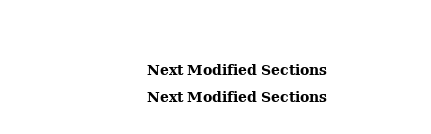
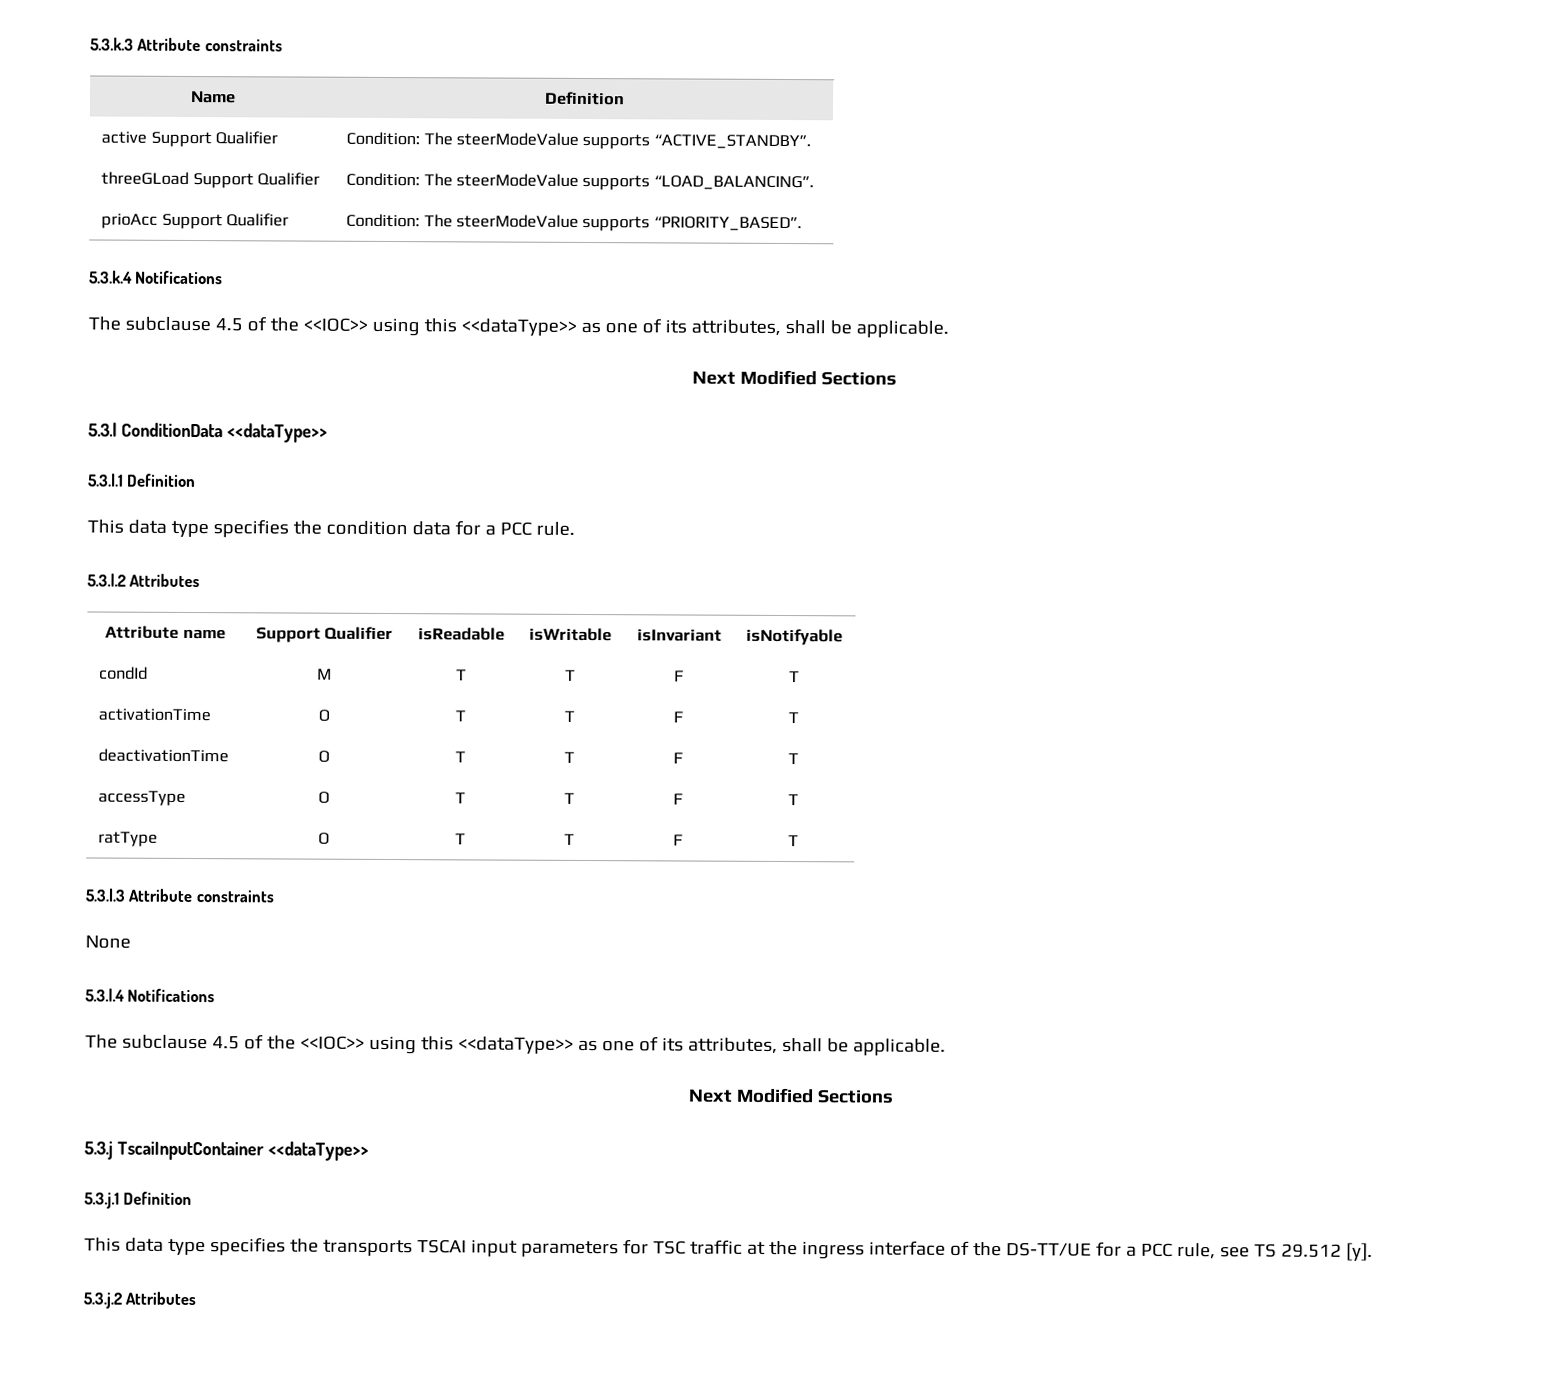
[146,64,327,75] [146,91,327,102] Next Modified Sections // Next Modified Sections -> [90,37,283,52] [190,90,236,104] [544,91,625,106] [101,131,279,148] [346,131,811,150] [101,171,321,189] [346,172,814,191] [101,213,290,230] [346,213,802,232] [89,270,224,285] [88,316,949,338] [691,369,897,386] [88,422,328,443] [88,473,197,488] [87,519,575,538] [87,573,201,588] [105,625,226,640] [255,626,394,643] [418,627,505,641] [529,627,612,642] [636,629,722,642] [746,628,843,646] [99,666,149,680] [317,668,332,680] [456,669,467,681] [565,669,576,681] [674,670,684,682] [789,671,800,683] [98,708,212,722] [317,709,330,722] [455,710,466,722] [564,710,575,722] [673,711,683,723] [788,712,799,724] [98,748,230,763] [317,750,330,763] [455,751,466,763] [564,751,575,763] [673,752,683,764] [788,753,799,765] [98,790,187,806] [317,791,330,804] [455,792,466,804] [564,792,575,804] [673,793,683,805] [788,794,799,806] [98,831,159,847] [317,832,330,845] [455,833,466,845] [564,833,575,845] [673,834,683,846] [788,835,799,847] [85,888,275,903] [85,935,131,949] [85,988,216,1003] [85,1034,946,1056] [687,1087,894,1104] [84,1140,369,1161] [84,1191,193,1209] [84,1237,1373,1261] [83,1291,197,1309] 5.3.k.3 Attribute constraints // Name | Definition // active Support Qualifier | Condition: The steerModeValue supports “ACTIVE_STANDBY”. // threeGLoad Support Qualifier | Condition: The steerModeValue supports “LOAD_BALANCING”. // prioAcc Support Qualifier | Condition: The steerModeValue supports “PRIORITY_BASED”. // 5.3.k.4 Notifications // The subclause 4.5 of the <<IOC>> using this <<dataType>> as one of its attributes, shall be applicable. // Next Modified Sections // 5.3.l ConditionData <<dataType>> // 5.3.l.1 Definition // This data type specifies the condition data for a PCC rule. // 5.3.l.2 Attributes // Attribute name | Support Qualifier | isReadable | isWritable | isInvariant | isNotifyable // condId | M | T | T | F | T // activationTime | O | T | T | F | T // deactivationTime | O | T | T | F | T // accessType | O | T | T | F | T // ratType | O | T | T | F | T // 5.3.l.3 Attribute constraints // None // 5.3.l.4 Notifications // The subclause 4.5 of the <<IOC>> using this <<dataType>> as one of its attributes, shall be applicable. // Next Modified Sections // 5.3.j TscaiInputContainer <<dataType>> // 5.3.j.1 Definition // This data type specifies the transports TSCAI input parameters for TSC traffic at the ingress interface of the DS-TT/UE for a PCC rule, see TS 29.512 [y]. // 5.3.j.2 Attributes

